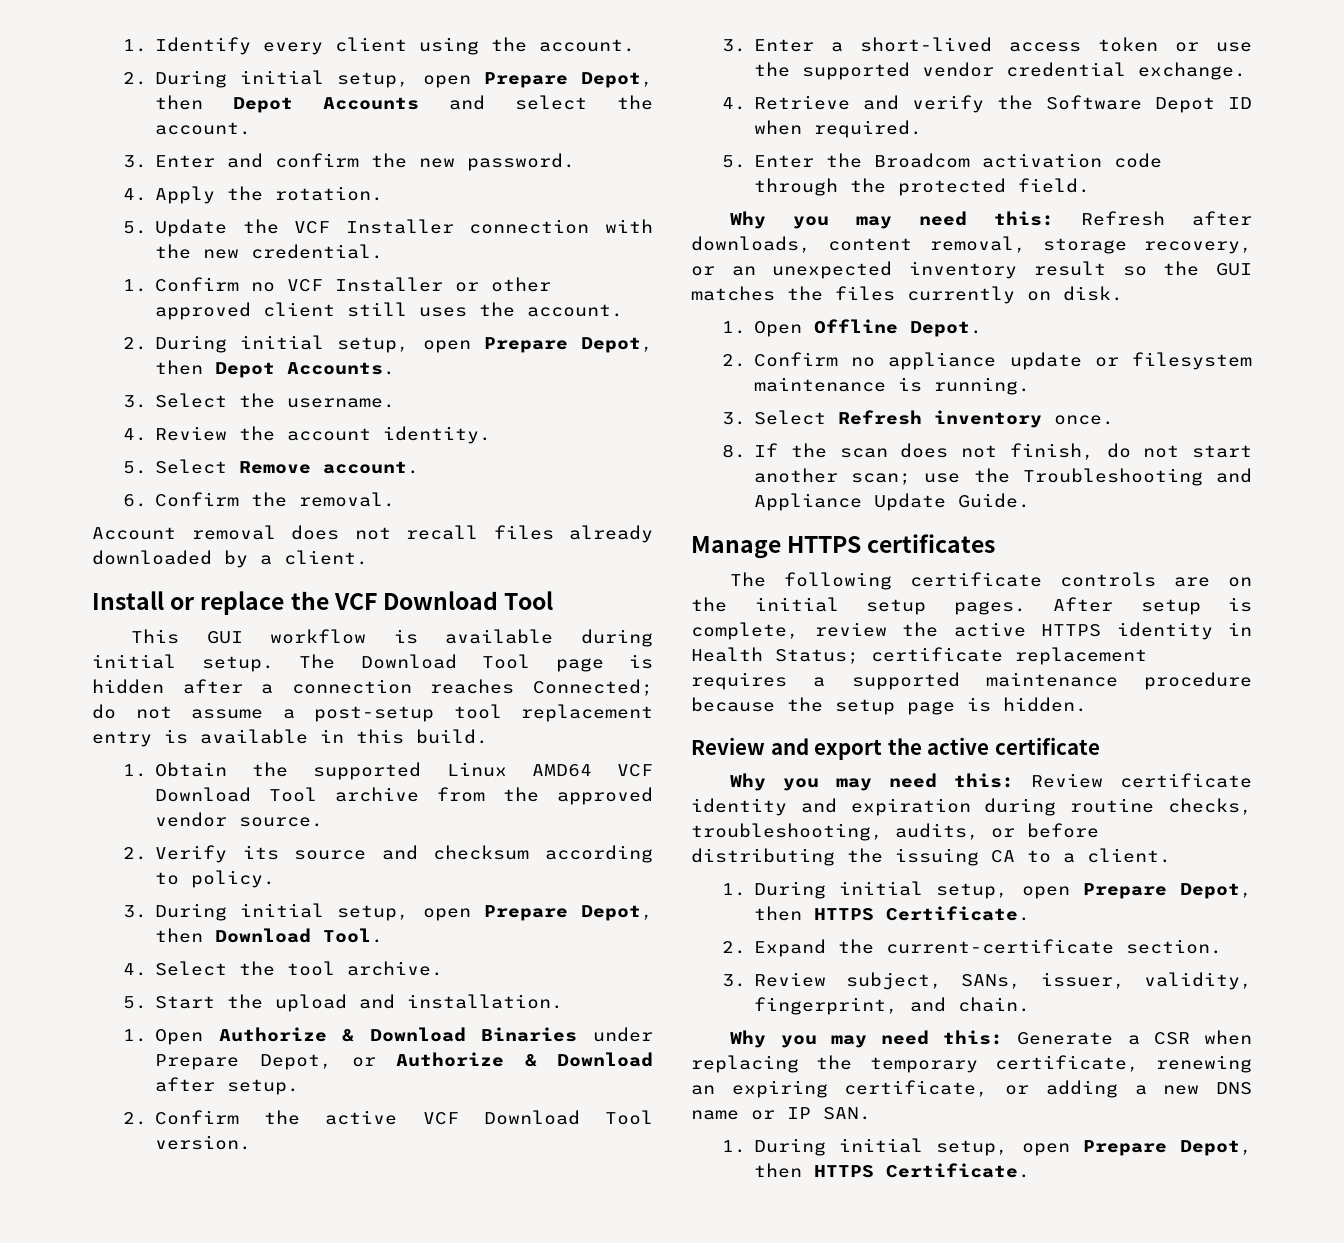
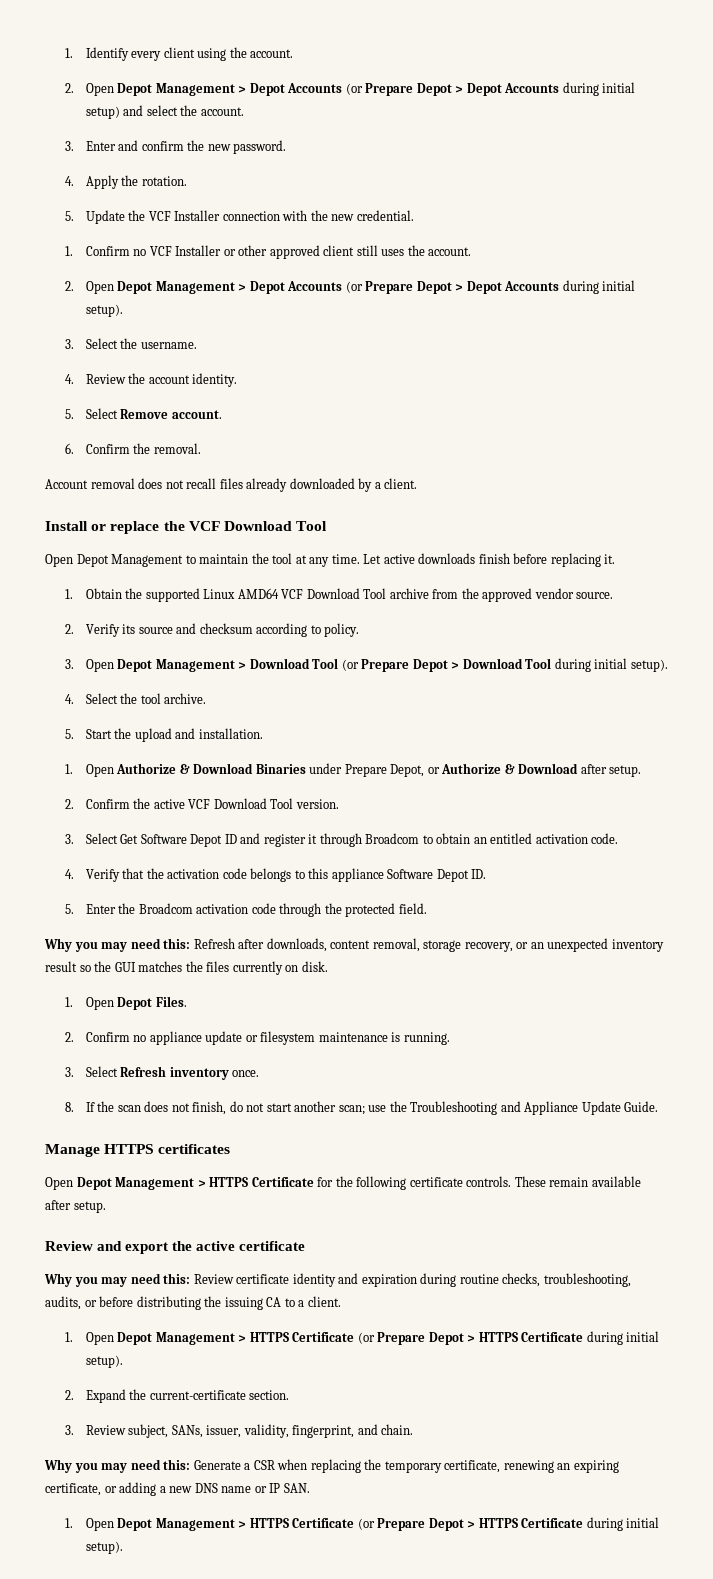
[155,70,653,88] [155,95,420,113] During initial setup, open Prepare Depot, then Depot Accounts -> [85,82,636,96] [85,106,120,119] Open Depot Management > Depot Accounts (or Prepare Depot > Depot Accounts during initial setup)
[155,335,653,353] [155,360,396,378] During initial setup, open Prepare Depot, then Depot Accounts. -> [85,280,636,294] [85,304,123,317] Open Depot Management > Depot Accounts (or Prepare Depot > Depot Accounts during initial setup).
[131,629,653,647] [92,654,653,672] [92,679,653,696] [92,704,653,722] [92,729,488,747] This GUI workflow is available during initial setup. The Download Tool page is hidden after a connection reaches Connected; do not assume a post-setup tool replacement entry is available in this build. -> [45,553,616,567] Open Depot Management to maintain the tool at any time. Let active downloads finish before replacing it.
[155,903,653,921] [155,928,384,943] During initial setup, open Prepare Depot, then Download Tool. -> [85,658,668,672] Open Depot Management > Download Tool (or Prepare Depot > Download Tool during initial setup).
[754,37,1252,52] [754,62,1247,80] [721,95,1252,113] [754,120,923,138] Enter a short-lived access token or use the supported vendor credential exchange. // 4. Retrieve and verify the Software Depot ID when required. -> [85,833,619,847] [65,868,487,882] Select Get Software Depot ID and register it through Broadcom to obtain an entitled activation code. // 4. Verify that the activation code belongs to this appliance Software Depot ID.
[814,319,983,337] Offline Depot. -> [117,996,187,1010] Depot Files.
[730,572,1252,590] [691,597,1252,615] [691,622,1252,640] [691,647,1147,665] [691,672,1252,690] [691,697,1087,715] The following certificate controls are on the initial setup pages. After setup is complete, review the active HTTPS identity in Health Status; certificate replacement requires a supported maintenance procedure because the setup page is hidden. -> [45,1176,641,1190] [45,1200,106,1213] Open Depot Management > HTTPS Certificate for the following certificate controls. These remain available after setup.
[754,881,1252,899] [754,906,1031,921] During initial setup, open Prepare Depot, then HTTPS Certificate. -> [85,1331,660,1345] [85,1355,123,1368] Open Depot Management > HTTPS Certificate (or Prepare Depot > HTTPS Certificate during initial setup).
[754,1138,1252,1156] [754,1163,1031,1178] During initial setup, open Prepare Depot, then HTTPS Certificate. -> [85,1517,660,1531] [85,1541,123,1554] Open Depot Management > HTTPS Certificate (or Prepare Depot > HTTPS Certificate during initial setup).

